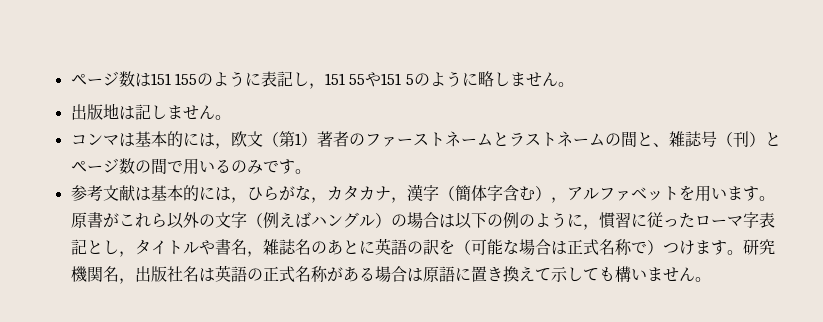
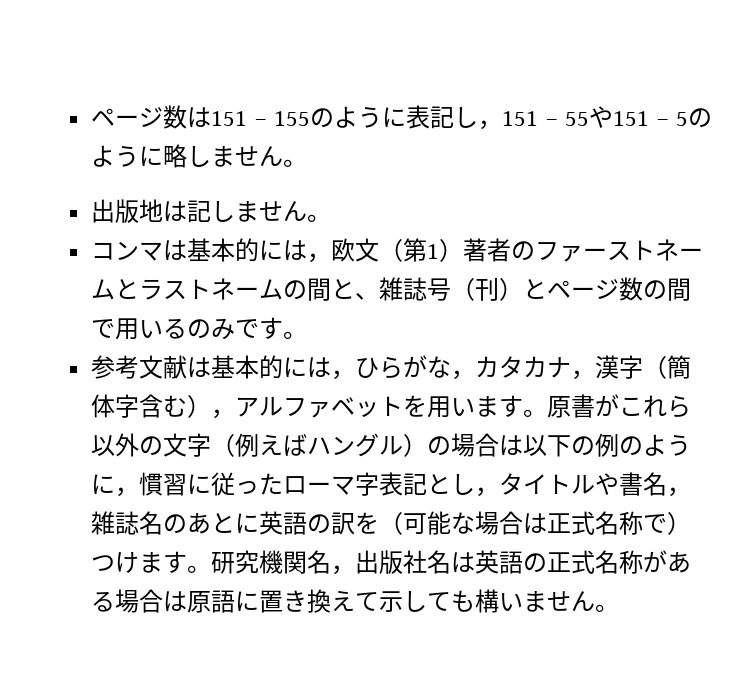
(171, 79) none -> [255,119,267,126] –
(345, 79) none -> [546,119,558,126] –
(402, 79) none -> [657,119,669,126] –

